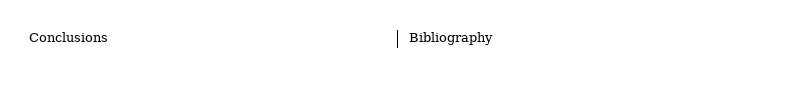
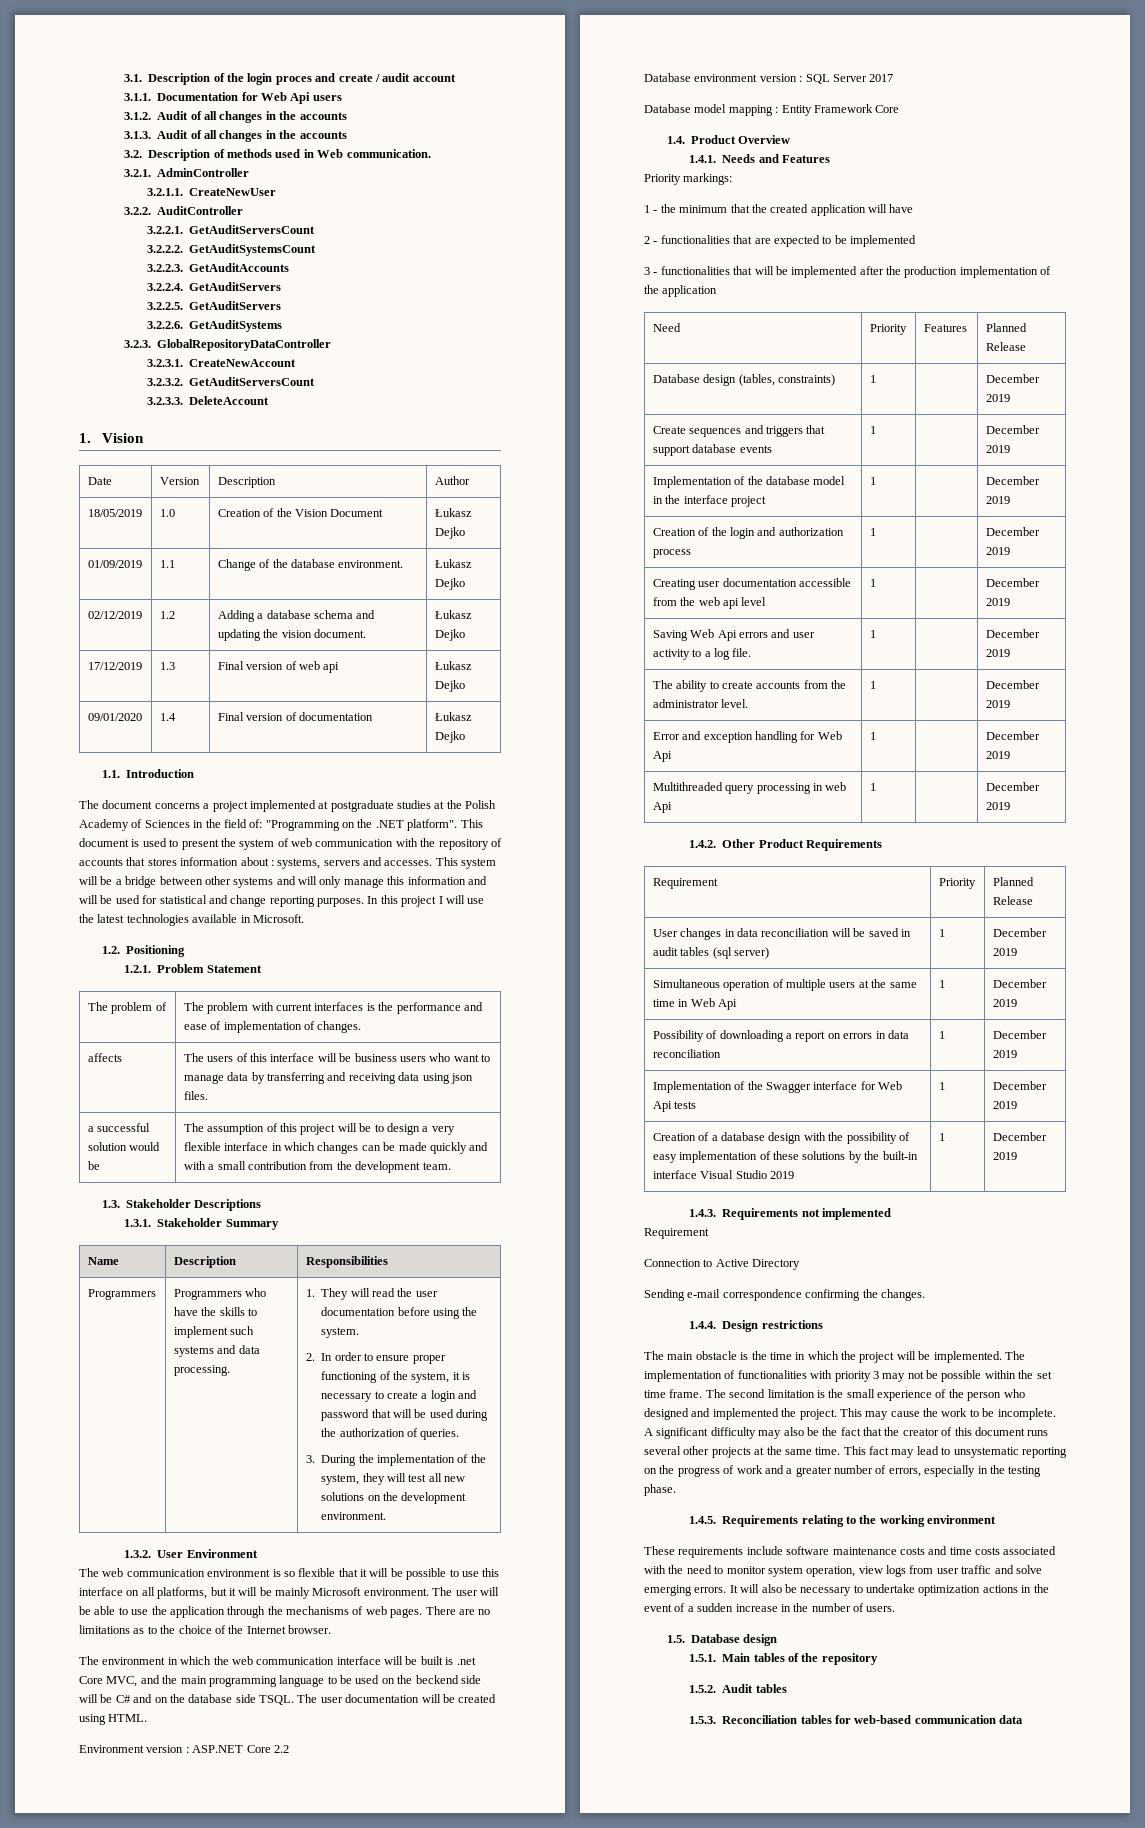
[29,32,108,42] [409,32,493,45] Conclusions // Bibliography -> [124,73,456,85] [124,92,342,104] [124,111,347,123] [124,130,347,142] [124,149,431,161] [124,168,250,177] [146,188,276,196] [124,206,244,215] [146,225,315,234] [146,244,316,256] [146,263,289,272] [146,282,281,291] [146,301,281,310] [146,320,282,332] [124,339,332,351] [146,359,296,367] [146,377,315,386] [146,396,269,405] [79,433,144,443] [87,477,112,485] [159,477,200,485] [217,477,276,488] [434,476,470,485] [87,509,142,517] [159,509,175,517] [217,508,384,517] [434,508,472,517] [434,527,465,539] [87,560,142,568] [159,560,175,568] [217,559,404,571] [434,559,472,568] [434,578,465,590] [87,611,142,619] [159,611,175,619] [217,610,376,622] [217,629,367,641] [434,610,472,619] [434,629,465,641] [87,662,142,670] [159,662,175,670] [217,661,340,673] [434,661,472,670] [434,680,465,692] [87,713,142,721] [159,713,176,721] [217,712,374,721] [434,712,472,721] [434,731,465,743] [101,769,194,778] [79,800,497,812] [79,819,483,831] [79,838,502,850] [79,857,497,869] [79,876,487,888] [79,895,485,907] [79,914,304,926] [101,945,185,957] [124,964,262,973] [87,1002,167,1014] [183,1002,483,1014] [183,1021,362,1033] [87,1053,122,1062] [183,1053,491,1062] [183,1072,473,1084] [183,1091,208,1100] [87,1123,151,1132] [87,1142,161,1151] [87,1161,100,1170] [183,1123,455,1135] [183,1142,489,1154] [183,1161,451,1173] [101,1199,262,1211] [124,1218,279,1230] [87,1257,119,1265] [173,1256,236,1268] [305,1256,388,1268] [87,1289,156,1300] [173,1288,267,1300] [173,1307,258,1316] [173,1326,255,1338] [173,1345,260,1357] [173,1365,230,1376] [305,1288,438,1300] [321,1307,478,1319] [321,1327,360,1338] [305,1352,446,1364] [321,1371,471,1383] [321,1390,478,1402] [321,1409,489,1421] [321,1428,460,1440] [305,1454,486,1466] [321,1473,466,1485] [321,1492,467,1504] [321,1512,387,1520] [124,1549,258,1558] [79,1568,500,1580] [79,1587,499,1599] [79,1606,491,1618] [79,1625,331,1634] [79,1656,476,1665] [79,1675,481,1687] [79,1694,497,1705] [79,1714,148,1725] [79,1745,289,1753] [644,73,894,84] [644,104,900,116] [666,135,791,144] [689,154,831,163] [644,173,733,185] [644,204,914,216] [644,235,916,247] [644,266,1052,278] [644,285,718,297] [652,323,681,332] [869,324,907,335] [923,324,967,332] [985,323,1027,332] [985,342,1026,351] [652,374,836,386] [869,375,876,383] [985,374,1040,383] [985,394,1010,402] [652,425,826,437] [652,444,772,456] [869,426,876,434] [985,425,1040,434] [985,445,1010,453] [652,476,846,488] [652,495,767,507] [869,477,876,485] [985,476,1040,485] [985,496,1010,504] [652,527,844,539] [652,549,691,558] [869,528,876,536] [985,527,1040,536] [985,547,1010,555] [652,578,852,590] [652,597,767,609] [869,579,876,587] [985,578,1040,587] [985,598,1010,606] [652,629,815,641] [652,648,752,660] [869,630,876,638] [985,629,1040,638] [985,649,1010,657] [652,680,847,692] [652,699,749,708] [869,681,876,689] [985,680,1040,689] [985,700,1010,708] [652,731,842,743] [652,751,672,762] [869,732,876,740] [985,731,1040,740] [985,751,1010,759] [652,782,847,794] [652,802,672,813] [869,783,876,791] [985,782,1040,791] [985,802,1010,810] [689,839,883,851] [652,878,718,889] [938,878,976,889] [992,877,1034,886] [992,896,1033,905] [652,928,911,940] [652,947,770,959] [938,929,945,937] [992,928,1047,937] [992,948,1017,956] [652,979,917,991] [652,998,738,1010] [938,980,945,988] [992,979,1047,988] [992,999,1017,1007] [652,1030,909,1042] [652,1049,721,1058] [938,1031,945,1039] [992,1030,1047,1039] [992,1050,1017,1058] [652,1081,903,1093] [652,1101,697,1112] [938,1082,945,1090] [992,1081,1047,1090] [992,1101,1017,1109] [652,1132,910,1144] [652,1151,918,1163] [652,1170,795,1179] [938,1133,945,1141] [992,1132,1047,1141] [992,1152,1017,1160] [689,1208,892,1220] [644,1228,709,1239] [644,1259,801,1270] [644,1289,925,1301] [689,1320,823,1332] [644,1351,1025,1363] [644,1370,1052,1382] [644,1389,1025,1401] [644,1408,1056,1420] [644,1427,1049,1439] [644,1446,1067,1458] [644,1465,1042,1477] [644,1484,676,1496] [689,1515,997,1527] [644,1546,1057,1558] [644,1565,1042,1577] [644,1584,1049,1596] [644,1603,896,1612] [666,1634,778,1646] [689,1653,878,1665] [689,1684,787,1693] [689,1715,1024,1724] 3.1. Description of the login proces and create / audit account // 3.1.1. Documentation for Web Api users // 3.1.2. Audit of all changes in the accounts // 3.1.3. Audit of all changes in the accounts // 3.2. Description of methods used in Web communication. // 3.2.1. AdminController // 3.2.1.1. CreateNewUser // 3.2.2. AuditController // 3.2.2.1. GetAuditServersCount // 3.2.2.2. GetAuditSystemsCount // 3.2.2.3. GetAuditAccounts // 3.2.2.4. GetAuditServers // 3.2.2.5. GetAuditServers // 3.2.2.6. GetAuditSystems // 3.2.3. GlobalRepositoryDataController // 3.2.3.1. CreateNewAccount // 3.2.3.2. GetAuditServersCount // 3.2.3.3. DeleteAccount // 1. Vision // Date | Version | Description | Author // 18/05/2019 | 1.0 | Creation of the Vision Document | Łukasz Dejko // 01/09/2019 | 1.1 | Change of the database environment. | Łukasz Dejko // 02/12/2019 | 1.2 | Adding a database schema and updating the vision document. | Łukasz Dejko // 17/12/2019 | 1.3 | Final version of web api | Łukasz Dejko // 09/01/2020 | 1.4 | Final version of documentation | Łukasz Dejko // 1.1. Introduction // The document concerns a project implemented at postgraduate studies at the Polish Academy of Sciences in the field of: "Programming on the .NET platform". This document is used to present the system of web communication with the repository of accounts that stores information about : systems, servers and accesses. This system will be a bridge between other systems and will only manage this information and will be used for statistical and change reporting purposes. In this project I will use the latest technologies available in Microsoft. // 1.2. Positioning // 1.2.1. Problem Statement // The problem of | The problem with current interfaces is the performance and ease of implementation of changes. // affects | The users of this interface will be business users who want to manage data by transferring and receiving data using json files. // a successful solution would be | The assumption of this project will be to design a very flexible interface in which changes can be made quickly and with a small contribution from the development team. // 1.3. Stakeholder Descriptions // 1.3.1. Stakeholder Summary // Name | Description | Responsibilities // Programmers | Programmers who have the skills to implement such systems and data processing. | 1. They will read the user documentation before using the system. // 2. In order to ensure proper functioning of the system, it is necessary to create a login and password that will be used during the authorization of queries. // 3. During the implementation of the system, they will test all new solutions on the development environment. // 1.3.2. User Environment // The web communication environment is so flexible that it will be possible to use this interface on all platforms, but it will be mainly Microsoft environment. The user will be able to use the application through the mechanisms of web pages. There are no limitations as to the choice of the Internet browser. // The environment in which the web communication interface will be built is .net Core MVC, and the main programming language to be used on the beckend side will be C# and on the database side TSQL. The user documentation will be created using HTML. // Environment version : ASP.NET Core 2.2 // Database environment version : SQL Server 2017 // Database model mapping : Entity Framework Core // 1.4. Product Overview // 1.4.1. Needs and Features // Priority markings: // 1 - the minimum that the created application will have // 2 - functionalities that are expected to be implemented // 3 - functionalities that will be implemented after the production implementation of the application // Need | Priority | Features | Planned Release // Database design (tables, constraints) | 1 | | December 2019 // Create sequences and triggers that support database events | 1 | | December 2019 // Implementation of the database model in the interface project | 1 | | December 2019 // Creation of the login and authorization process | 1 | | December 2019 // Creating user documentation accessible from the web api level | 1 | | December 2019 // Saving Web Api errors and user activity to a log file. | 1 | | December 2019 // The ability to create accounts from the administrator level. | 1 | | December 2019 // Error and exception handling for Web Api | 1 | | December 2019 // Multithreaded query processing in web Api | 1 | | December 2019 // 1.4.2. Other Product Requirements // Requirement | Priority | Planned Release // User changes in data reconciliation will be saved in audit tables (sql server) | 1 | December 2019 // Simultaneous operation of multiple users at the same time in Web Api | 1 | December 2019 // Possibility of downloading a report on errors in data reconciliation | 1 | December 2019 // Implementation of the Swagger interface for Web Api tests | 1 | December 2019 // Creation of a database design with the possibility of easy implementation of these solutions by the built-in interface Visual Studio 2019 | 1 | December 2019 // 1.4.3. Requirements not implemented // Requirement // Connection to Active Directory // Sending e-mail correspondence confirming the changes. // 1.4.4. Design restrictions // The main obstacle is the time in which the project will be implemented. The implementation of functionalities with priority 3 may not be possible within the set time frame. The second limitation is the small experience of the person who designed and implemented the project. This may cause the work to be incomplete. A significant difficulty may also be the fact that the creator of this document runs several other projects at the same time. This fact may lead to unsystematic reporting on the progress of work and a greater number of errors, especially in the testing phase. // 1.4.5. Requirements relating to the working environment // These requirements include software maintenance costs and time costs associated with the need to monitor system operation, view logs from user traffic and solve emerging errors. It will also be necessary to undertake optimization actions in the event of a sudden increase in the number of users. // 1.5. Database design // 1.5.1. Main tables of the repository // 1.5.2. Audit tables // 1.5.3. Reconciliation tables for web-based communication data

